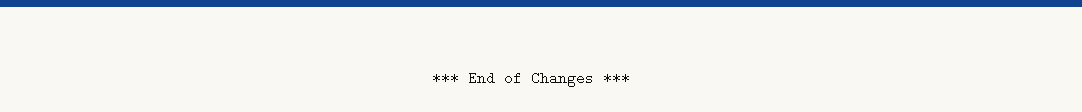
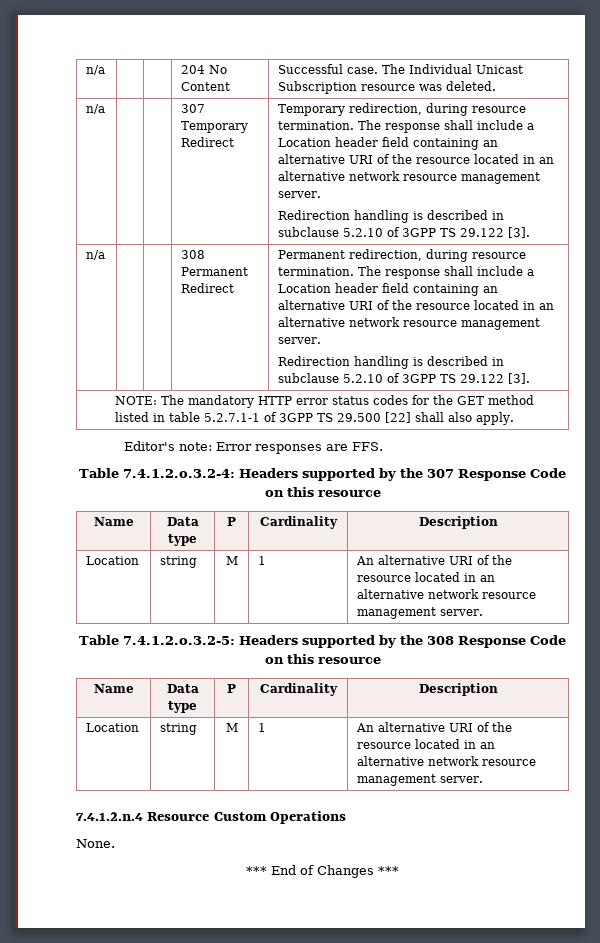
(431, 78) none -> [86,65,106,75] [181,65,228,74] [181,82,231,91] [278,64,524,74] [278,81,497,94] [86,104,106,114] [181,104,206,113] [181,121,249,133] [181,137,235,147] [278,103,527,116] [278,120,535,133] [278,137,499,150] [278,154,555,164] [278,171,541,184] [278,191,322,198] [278,210,505,223] [278,227,531,238] [86,250,106,260] [181,250,206,259] [181,267,249,276] [181,283,235,293] [278,249,527,262] [278,266,535,279] [278,283,499,296] [278,300,555,310] [278,317,541,330] [278,337,322,344] [278,356,505,369] [278,373,531,384] [115,395,535,408] [115,412,515,425] [123,441,383,454] [79,468,566,481] [264,487,381,497] [93,517,134,526] [166,517,199,526] [168,534,197,546] [227,517,236,526] [259,516,338,529] [418,516,498,529] [86,556,140,565] [160,556,198,568] [225,556,238,565] [258,556,267,565] [356,555,513,565] [357,572,496,582] [357,589,537,599] [357,607,484,619] [79,635,566,648] [264,654,381,664] [93,684,134,693] [166,684,199,693] [168,701,197,713] [227,684,236,693] [259,683,338,696] [418,683,498,696] [86,723,140,732] [160,723,198,735] [225,723,238,732] [258,723,267,732] [356,722,513,732] [357,739,496,749] [357,756,537,766] [357,774,484,786] [76,811,347,824] [76,839,115,848] n/a | | | 204 No Content | Successful case. The Individual Unicast Subscription resource was deleted. // n/a | | | 307 Temporary Redirect | Temporary redirection, during resource termination. The response shall include a Location header field containing an alternative URI of the resource located in an alternative network resource management server. // Redirection handling is described in subclause 5.2.10 of 3GPP TS 29.122 [3]. // n/a | | | 308 Permanent Redirect | Permanent redirection, during resource termination. The response shall include a Location header field containing an alternative URI of the resource located in an alternative network resource management server. // Redirection handling is described in subclause 5.2.10 of 3GPP TS 29.122 [3]. // NOTE: The mandatory HTTP error status codes for the GET method listed in table 5.2.7.1-1 of 3GPP TS 29.500 [22] shall also apply. // Editor's note: Error responses are FFS. // Table 7.4.1.2.o.3.2-4: Headers supported by the 307 Response Code on this resource // Name | Data type | P | Cardinality | Description // Location | string | M | 1 | An alternative URI of the resource located in an alternative network resource management server. // Table 7.4.1.2.o.3.2-5: Headers supported by the 308 Response Code on this resource // Name | Data type | P | Cardinality | Description // Location | string | M | 1 | An alternative URI of the resource located in an alternative network resource management server. // 7.4.1.2.n.4 Resource Custom Operations // None. //

